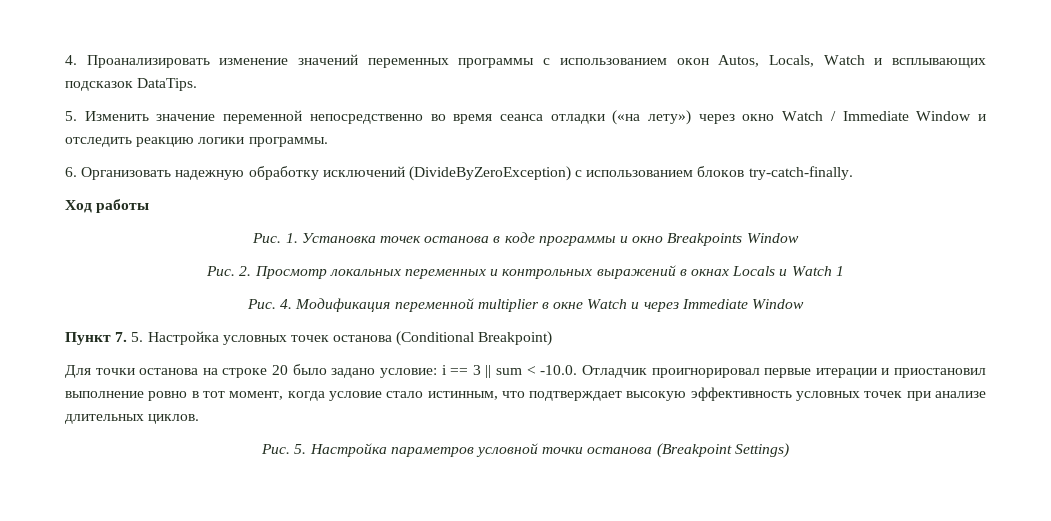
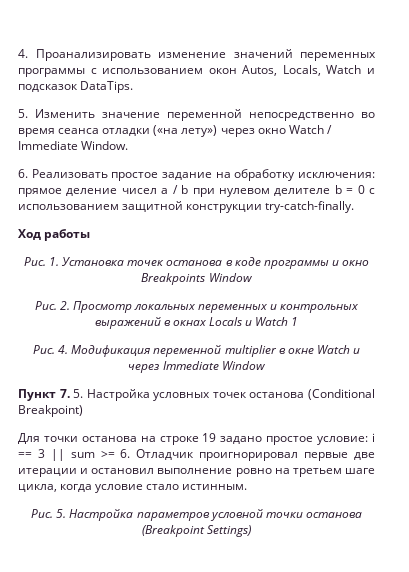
[892,58,987,68] всплывающих -> (375, 71) none
[916,111,987,121] [65,137,328,147] [65,166,745,181] Window и отследить реакцию логики программы. // 6. Организовать надежную обработку исключений (DivideByZeroException) с использованием блоков -> [81,141,129,150] [18,169,375,181] [18,185,376,197] [18,201,263,213] Window. // 6. Реализовать простое задание на обработку исключения: прямое деление чисел a / b при нулевом делителе b = 0 с использованием защитной конструкции
[272,364,376,378] 20 было задано -> [202,433,314,445] 19 задано простое
[526,365,578,375] < -10.0. -> [100,449,131,458] >= 6.
(812, 373) none -> [354,452,375,460] две
[893,368,986,378] приостановил -> [91,468,155,474] остановил
[191,387,986,401] [65,414,200,424] в тот момент, когда условие стало истинным, что подтверждает высокую эффективность условных точек при анализе длительных циклов. -> [274,468,376,477] [18,484,248,493] на третьем шаге цикла, когда условие стало истинным.

